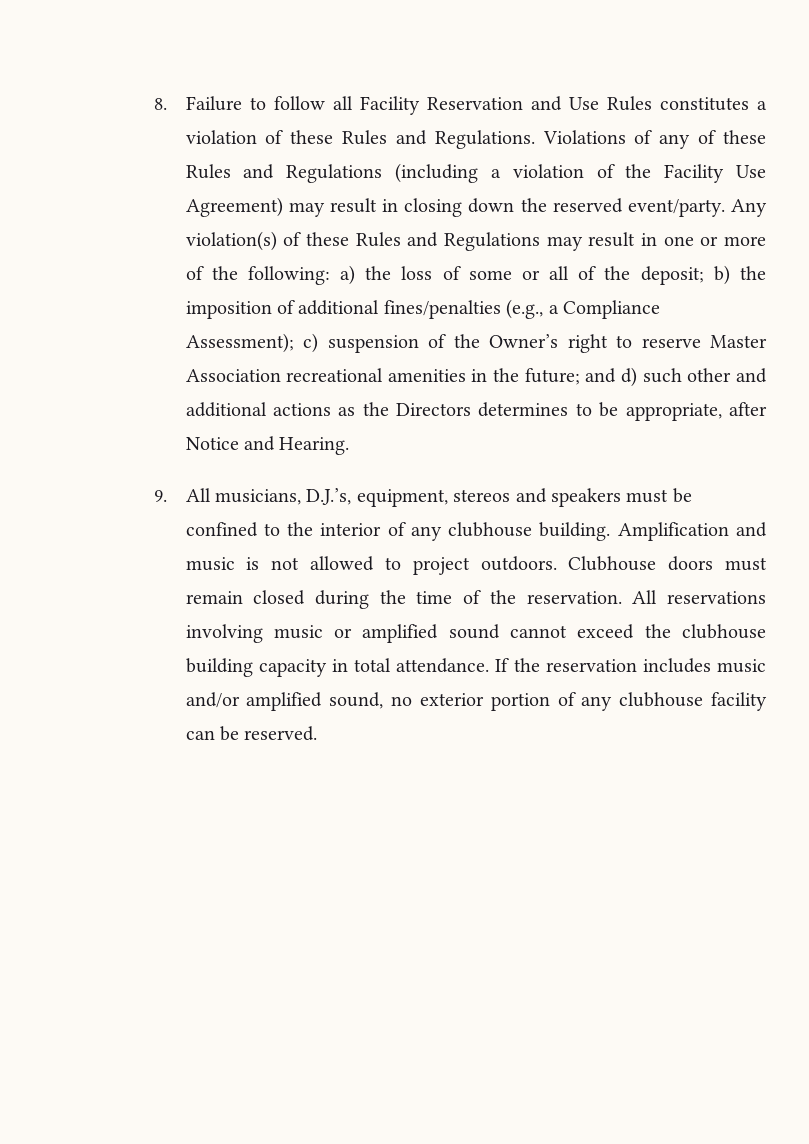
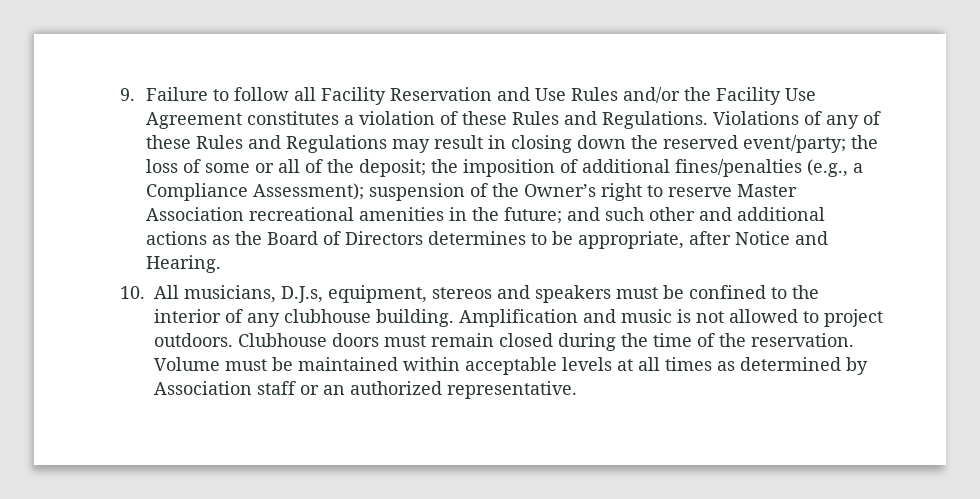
[154,98,168,110] 8. -> [120,88,136,101] 9.
(652, 103) none -> [622,87,816,105] [145,112,242,129] and/or the Facility Use Agreement
[395,163,766,183] [185,197,283,217] (including a violation of the Facility Use Agreement) -> (387, 144) none
[627,199,767,217] [185,231,766,251] [185,265,356,285] event/party. Any violation(s) of these Rules and Regulations may result in one or more of the following: a) -> [742,135,846,153] event/party;
[713,265,730,285] b) -> (426, 168) none
[303,333,319,353] c) -> (364, 191) none
[621,367,638,387] d) -> (600, 214) none
(389, 409) none -> [266,231,341,245] Board of
[154,490,168,502] 9. -> [120,286,146,299] 10.
[306,488,352,505] D.J.’s, -> [281,286,324,303] D.J.s,
[632,590,766,604] [185,624,766,643] [185,658,766,677] [185,692,767,711] [185,726,318,741] All reservations involving music or amplified sound cannot exceed the clubhouse building capacity in total attendance. If the reservation includes music and/or amplified sound, no exterior portion of any clubhouse facility can be reserved. -> [154,357,869,375] [154,381,578,399] Volume must be maintained within acceptable levels at all times as determined by Association staff or an authorized representative.

